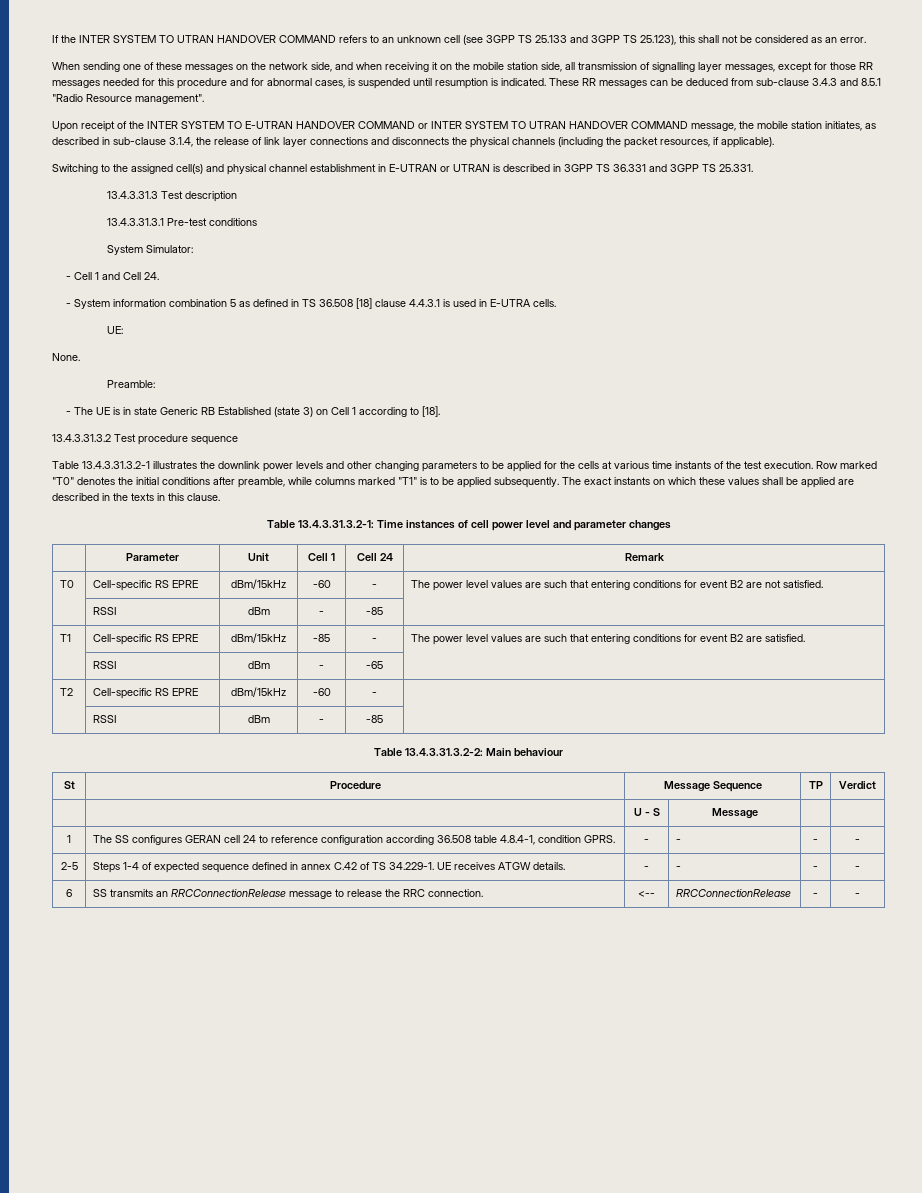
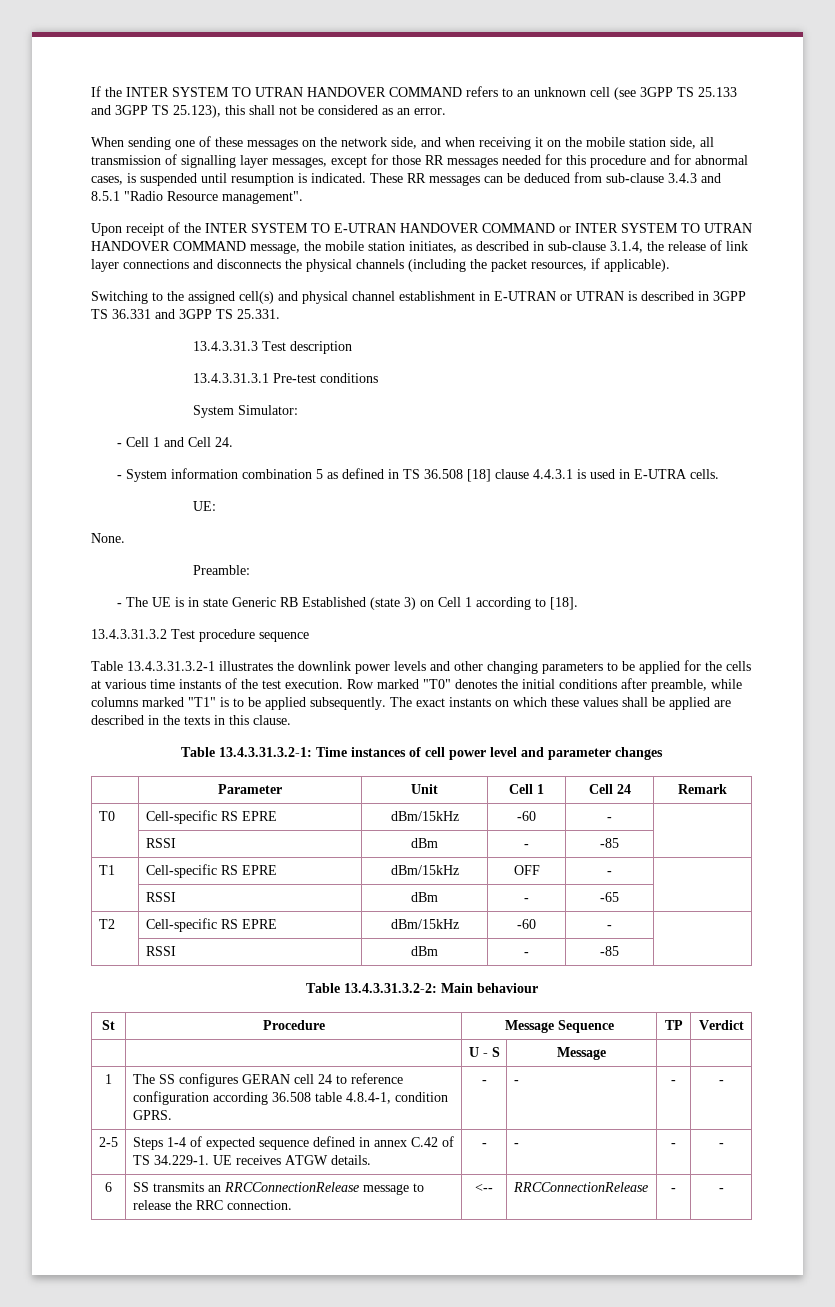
[410,580,823,591] The power level values are such that entering conditions for event B2 are not satisfied. -> (612, 819) none
[313,634,330,642] [372,638,377,642] [410,634,805,645] -85 | - | The power level values are such that entering conditions for event B2 are satisfied. -> [513,865,540,875] [607,871,612,875] OFF | - |

